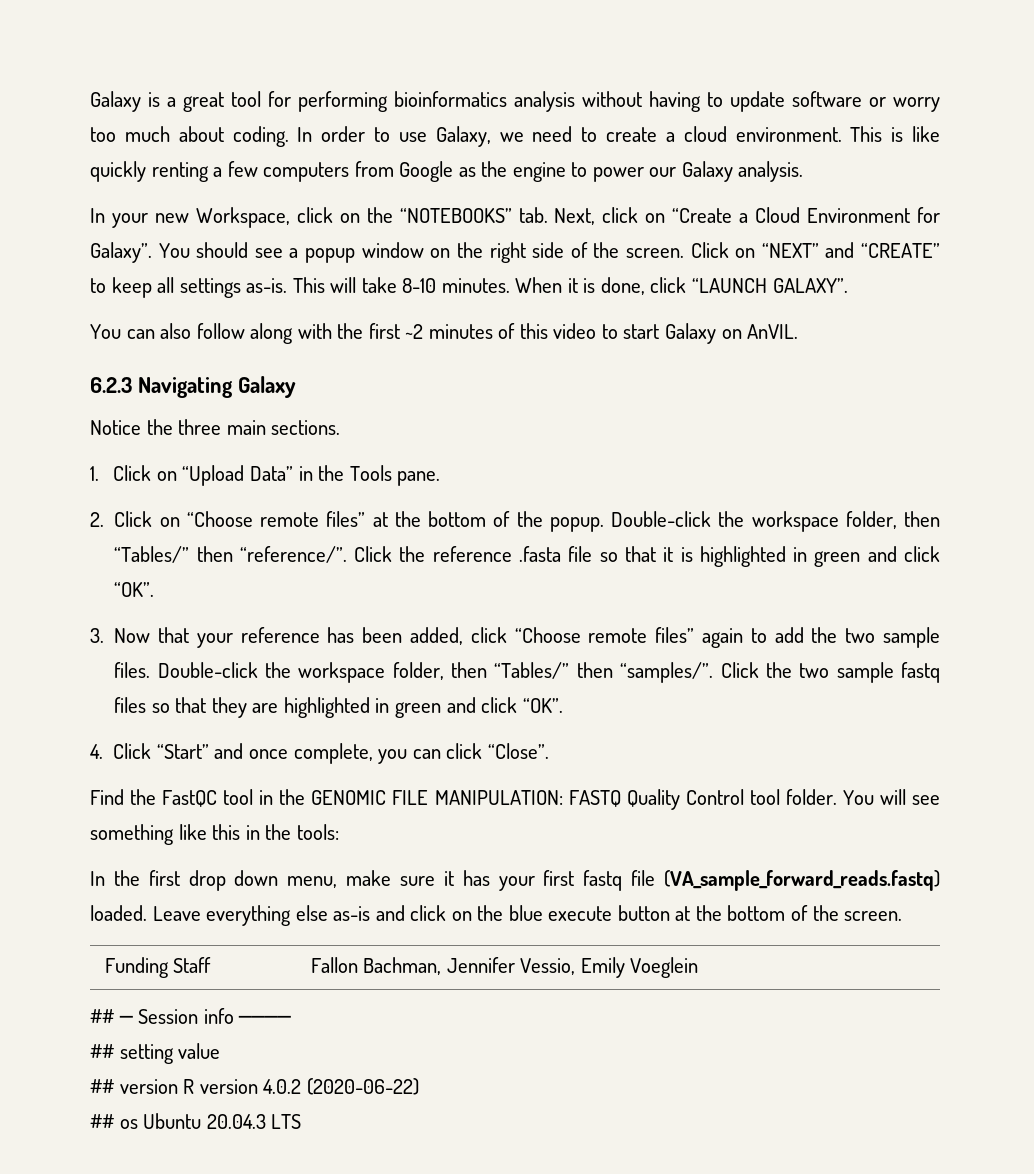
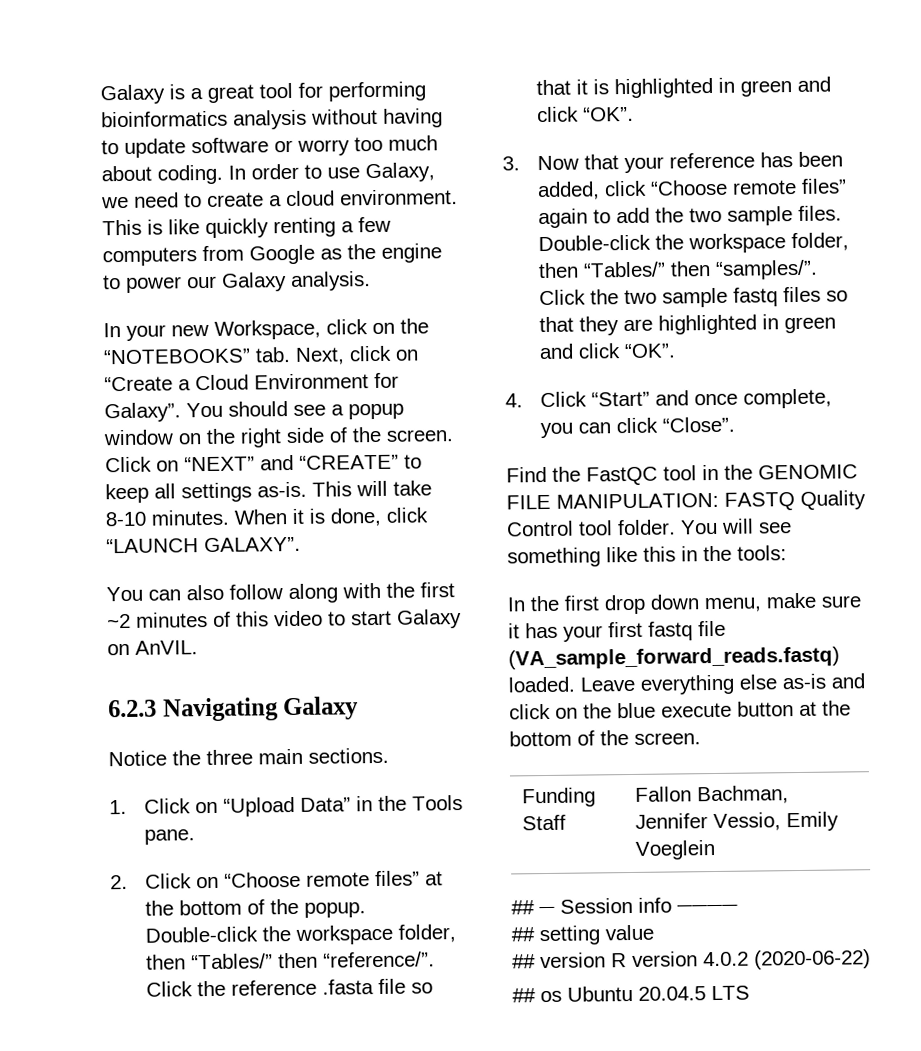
[206,1114,266,1129] 20.04.3 -> [638,986,706,1001] 20.04.5

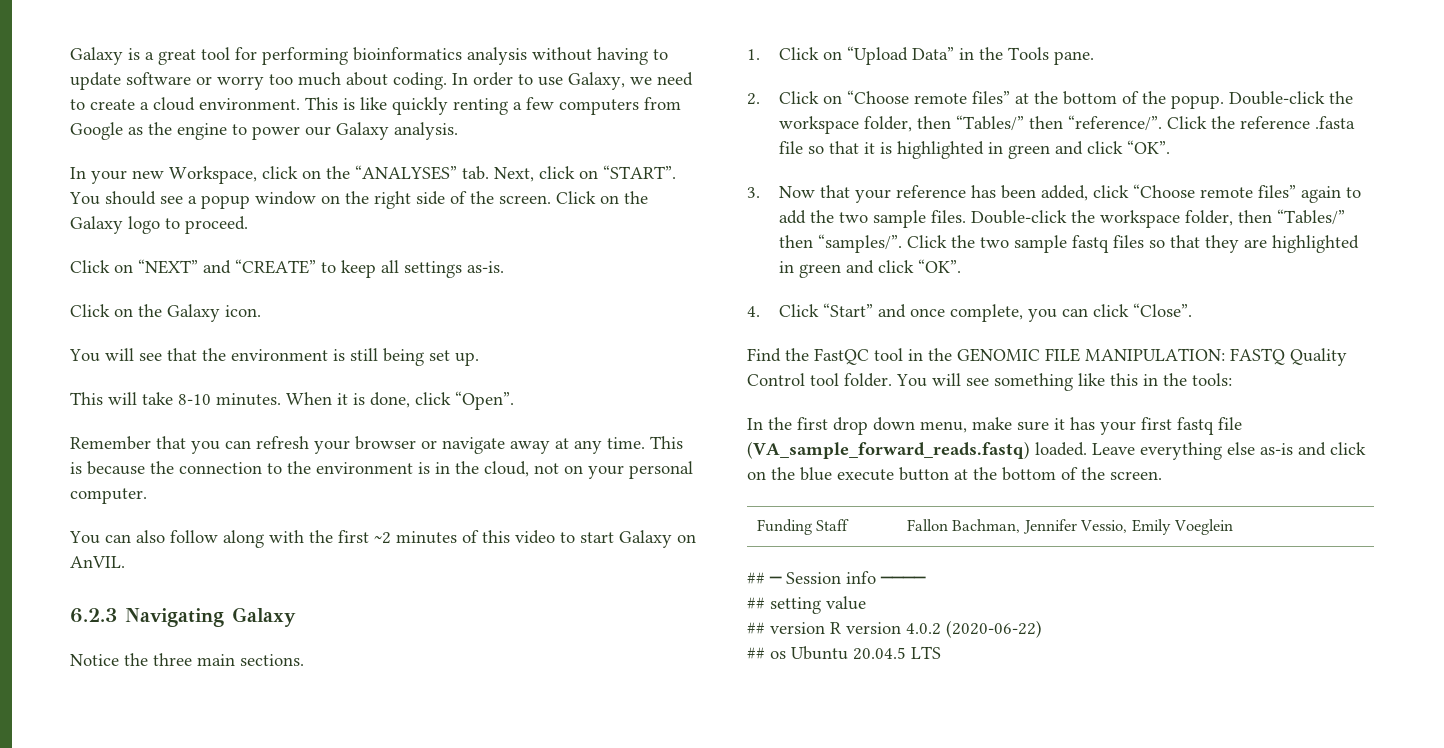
[103,348,251,365] “NOTEBOOKS” -> [355,165,457,180] “ANALYSES”
[104,372,399,392] [104,402,181,423] “Create a Cloud Environment for Galaxy”. -> [603,165,676,179] “START”.
(179, 466) none -> [624,191,648,204] [70,216,248,234] [70,260,133,273] the Galaxy logo to proceed. // Click on
(307, 489) none -> [70,304,261,322] [69,348,479,366] // Click on the Galaxy icon. // You will see that the environment is still being set up. //
[106,536,301,554] “LAUNCH GALAXY”. -> [455,391,514,410] [70,436,683,454] [70,461,693,479] [70,488,147,504] “Open”. // Remember that you can refresh your browser or navigate away at any time. This is because the connection to the environment is in the cloud, not on your personal computer.

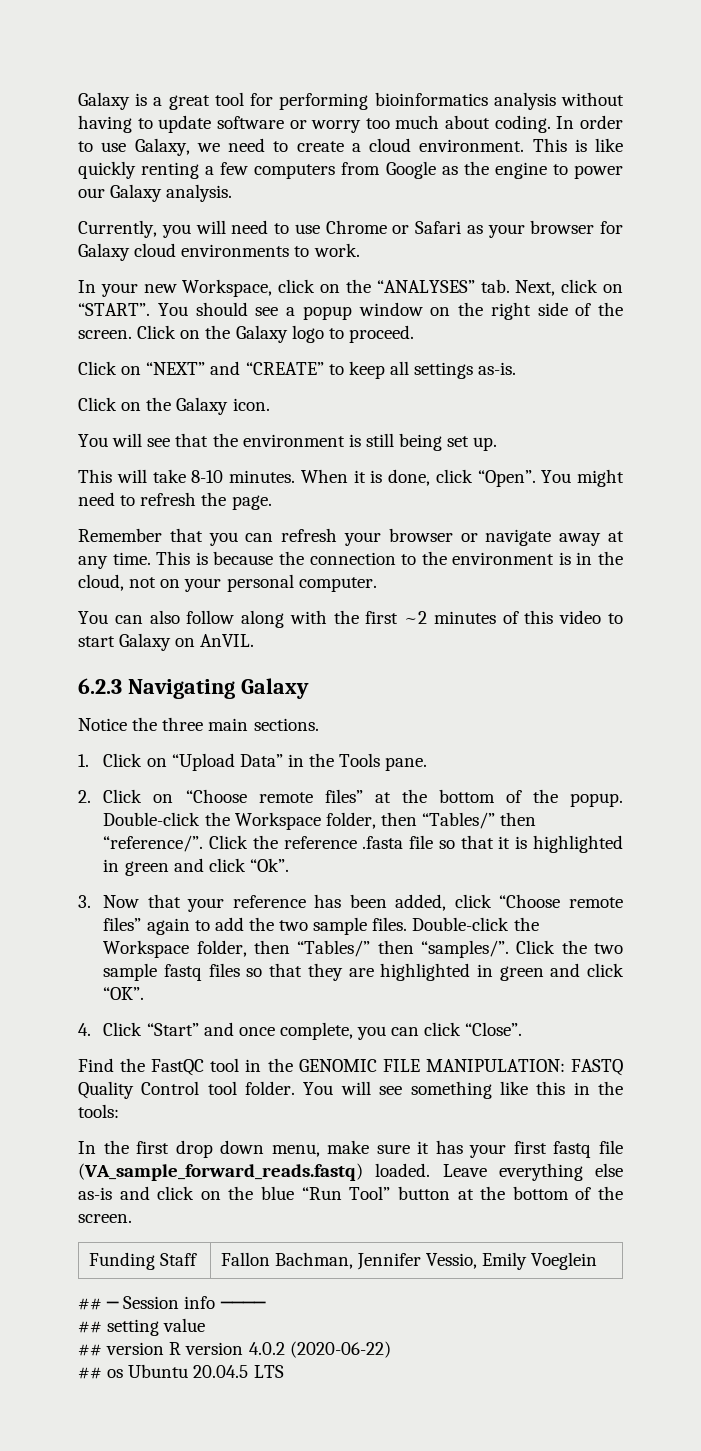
(458, 131) none -> [78,220,623,238] [78,243,360,261] // Currently, you will need to use Chrome or Safari as your browser for Galaxy cloud environments to work.
(514, 400) none -> [541,469,624,487] [78,492,272,510] You might need to refresh the page.
[778,116,859,134] workspace -> [234,812,321,830] Workspace
[1126,140,1170,154] “OK”. -> [249,858,289,872] “Ok”.
[1099,210,1180,228] workspace -> [103,940,190,958] Workspace
[837,469,894,481] execute -> [301,1186,391,1200] “Run Tool”

